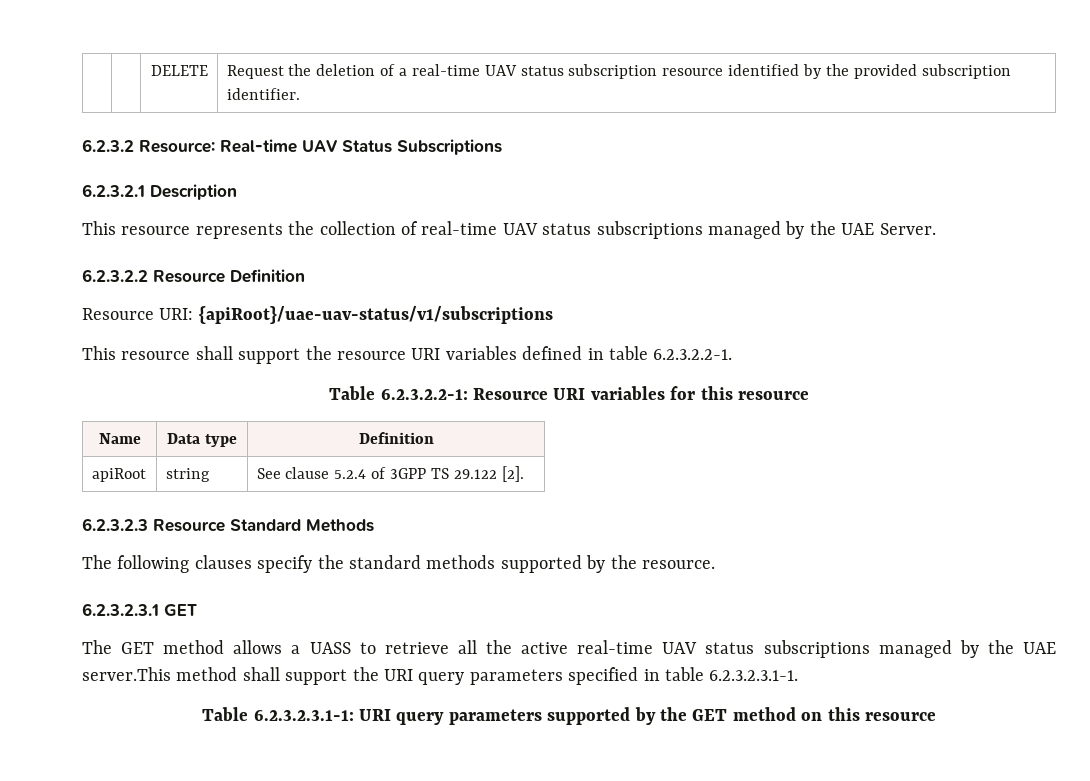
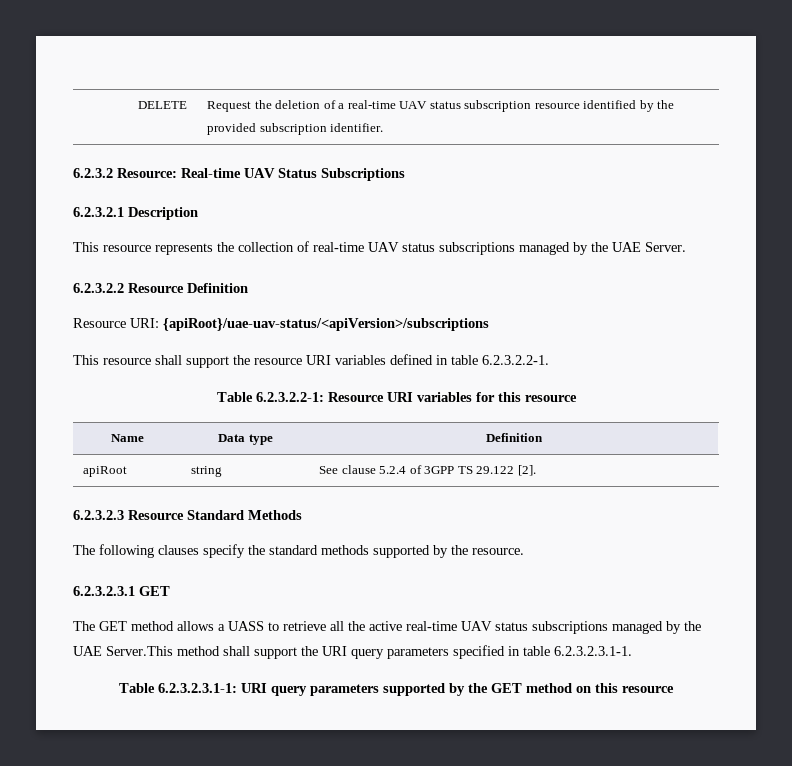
[198,306,553,324] {apiRoot}/uae-uav-status/v1/subscriptions -> [163,318,489,331] {apiRoot}/uae-uav-status/<apiVersion>/subscriptions
[82,667,171,681] server.This -> [106,646,173,656] Server.This

